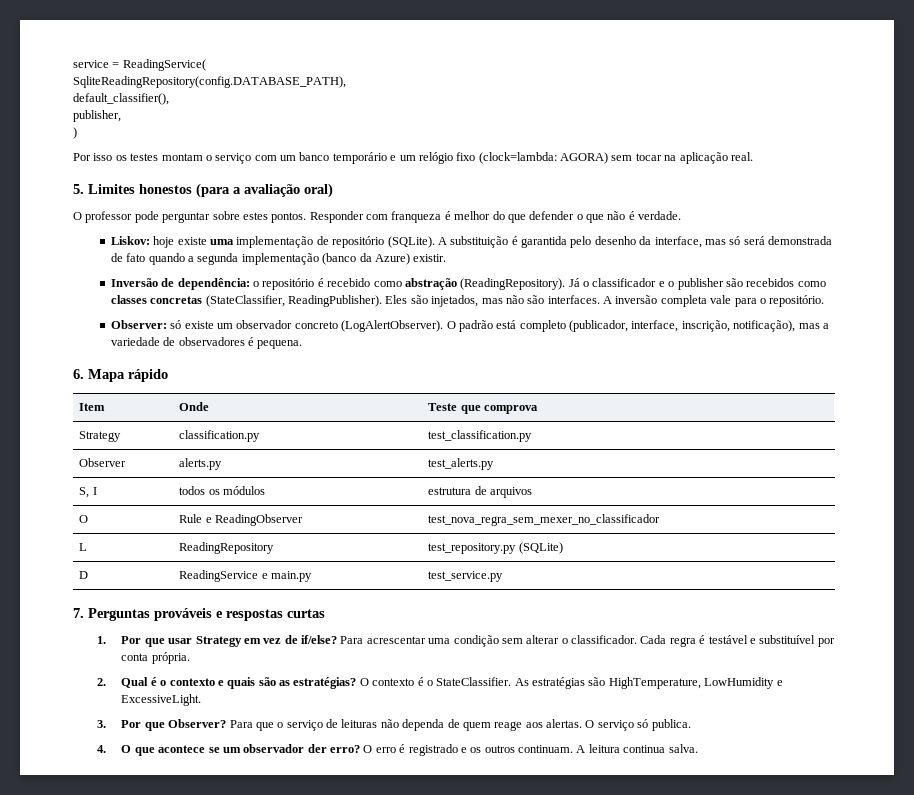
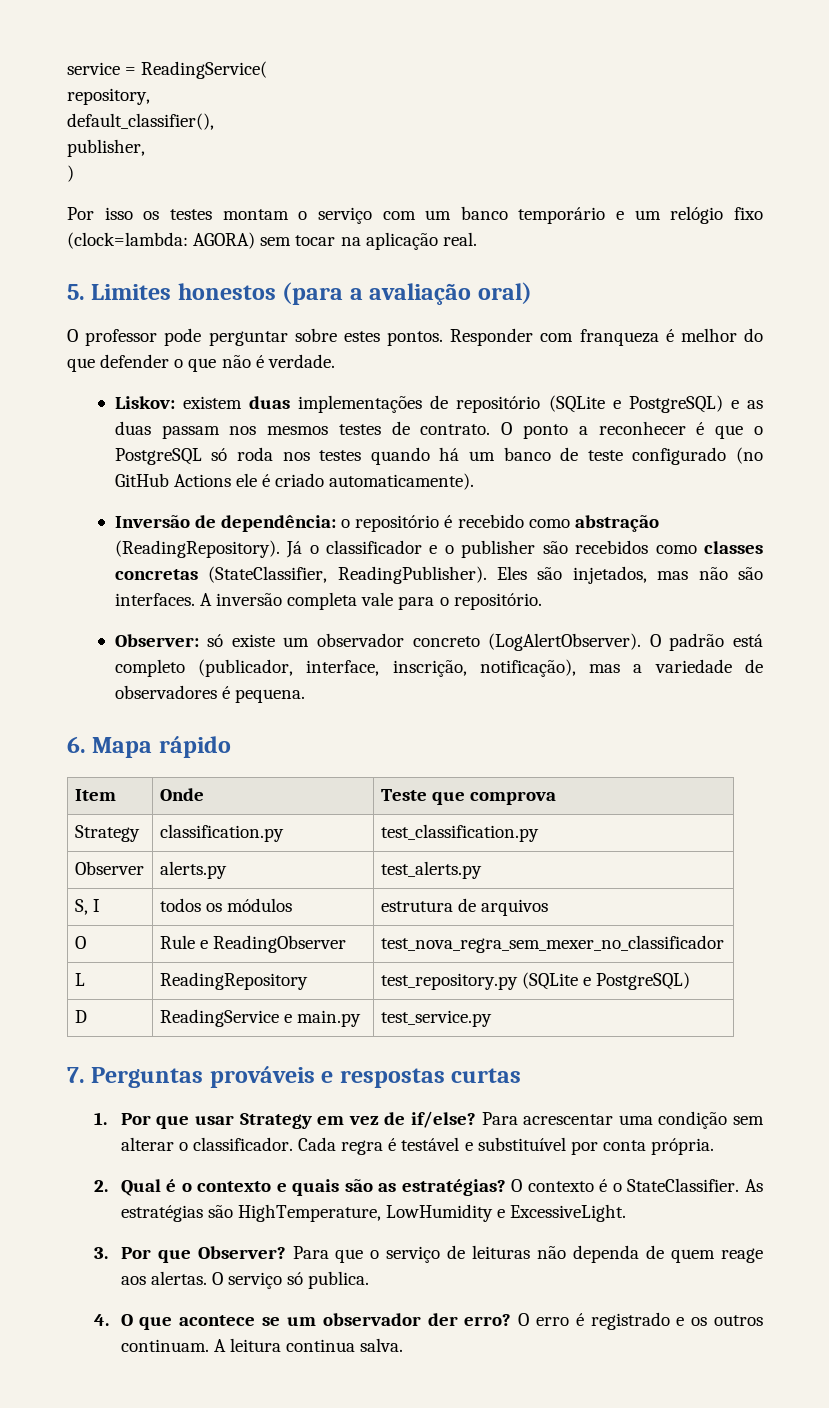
[73,76,346,88] SqliteReadingRepository(config.DATABASE_PATH), -> [67,88,150,105] repository,
[153,236,833,248] [110,253,447,265] hoje existe uma implementação de repositório (SQLite). A substituição é garantida pelo desenho da interface, mas só será demonstrada de fato quando a segunda implementação (banco da Azure) existir. -> [182,395,764,413] [114,421,763,439] [114,447,763,465] [114,473,475,490] existem duas implementações de repositório (SQLite e PostgreSQL) e as duas passam nos mesmos testes de contrato. O ponto a reconhecer é que o PostgreSQL só roda nos testes quando há um banco de teste configurado (no GitHub Actions ele é criado automaticamente).
[518,542,563,554] (SQLite) -> [522,972,691,990] (SQLite e PostgreSQL)

